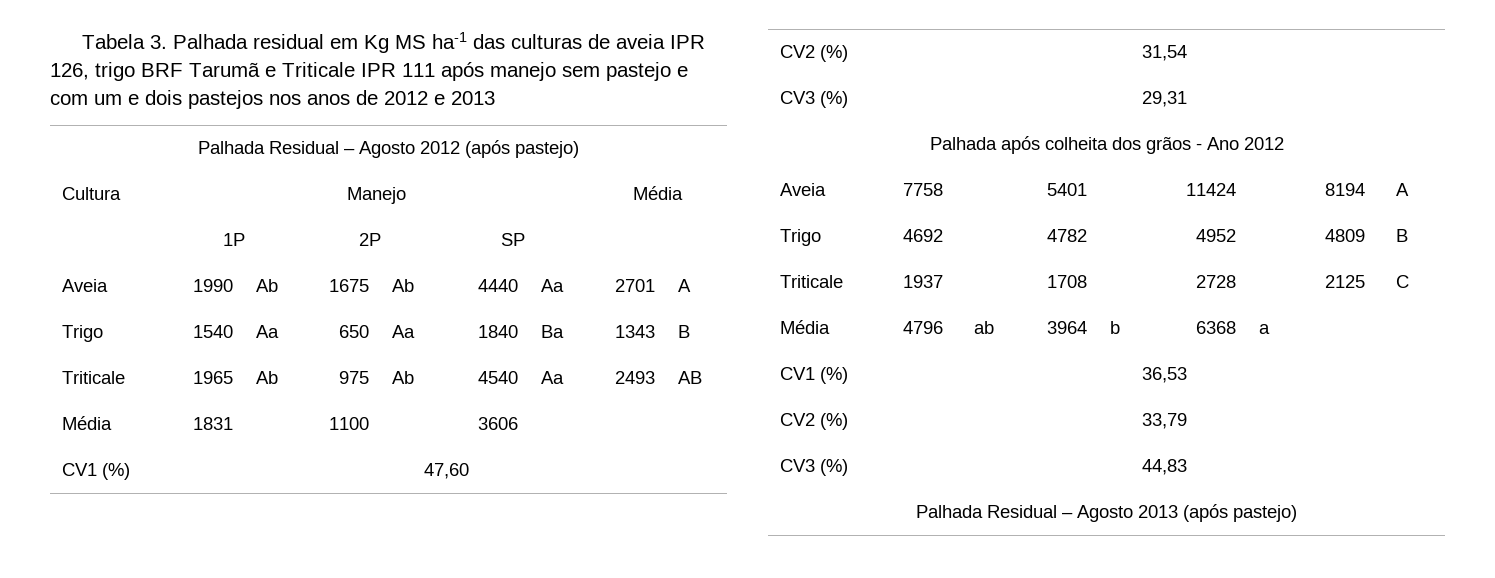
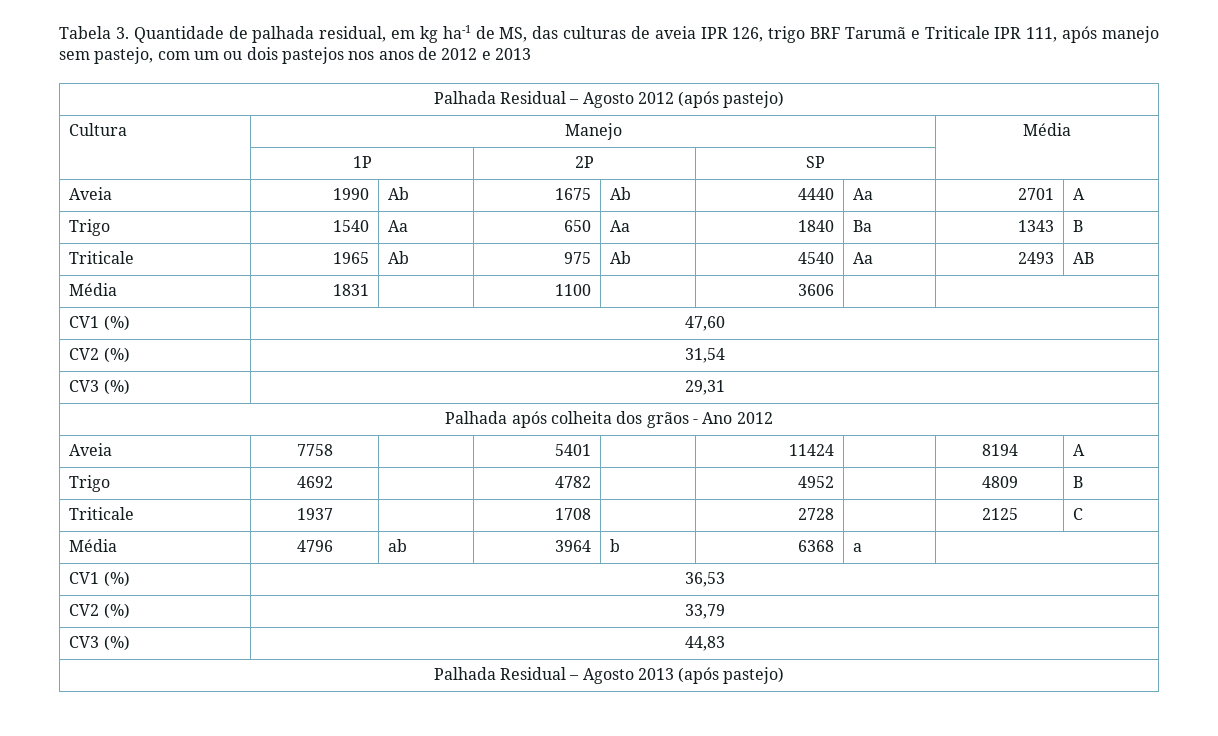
[172,32,467,53] Palhada residual em Kg MS ha-1 -> [133,25,528,43] Quantidade de palhada residual, em kg ha-1 de MS,
[402,63,435,77] 111 -> [1026,27,1058,42] 111,
[606,62,688,81] pastejo e -> [94,47,154,64] pastejo,
[128,94,139,105] e -> [223,51,243,60] ou

